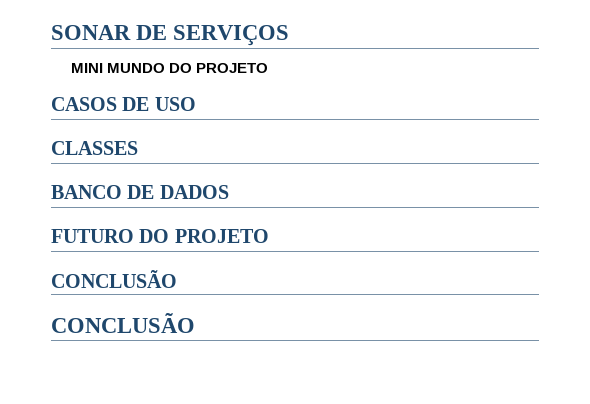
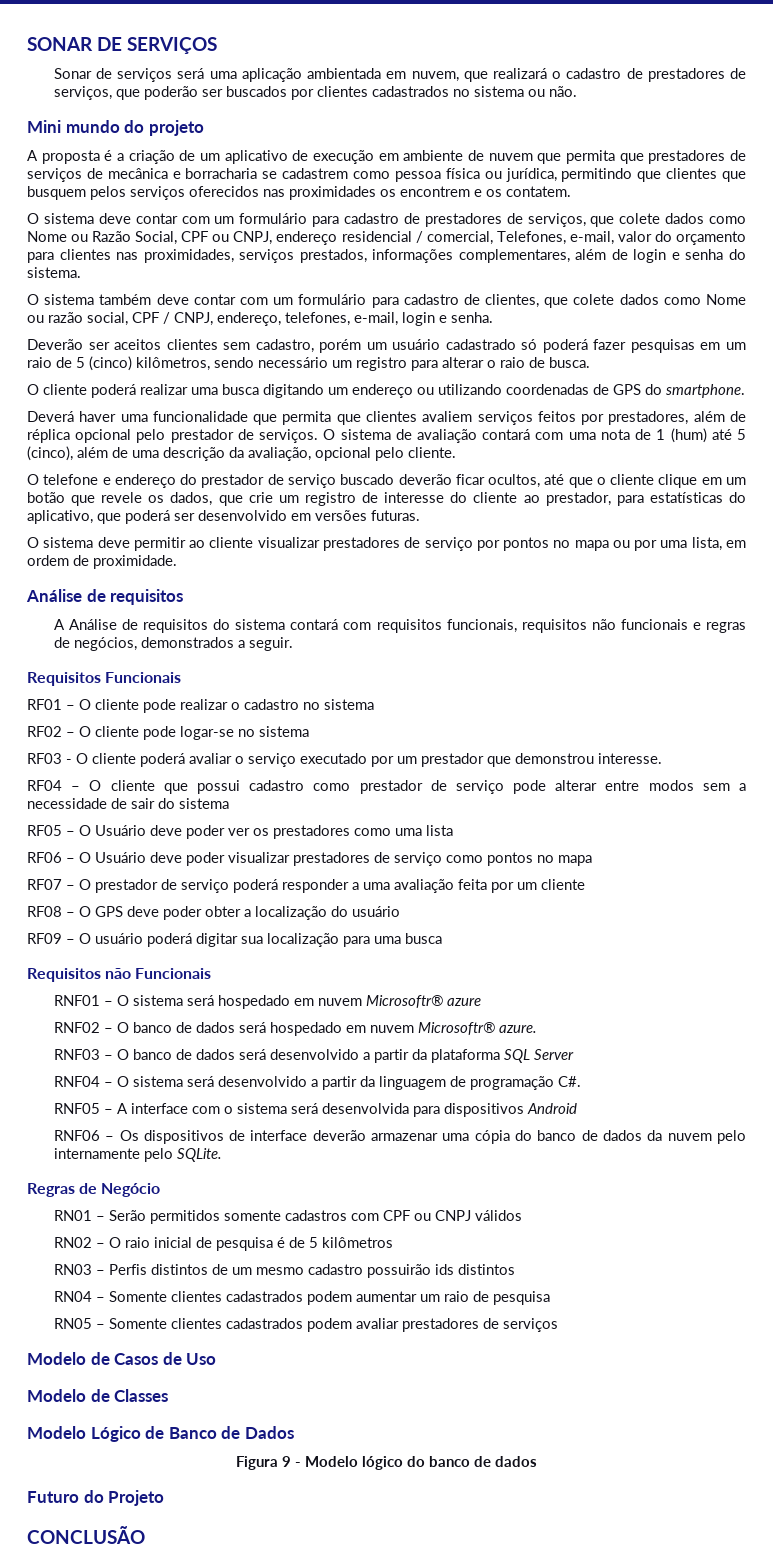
[71,63,269,73] [51,97,196,111] [51,141,138,155] [51,185,229,199] [51,229,269,243] [51,270,177,288] [51,313,195,333] MINI MUNDO DO PROJETO // CASOS DE USO // CLASSES // BANCO DE DADOS // FUTURO DO PROJETO // CONCLUSÃO // CONCLUSÃO -> [53,68,746,82] [53,86,577,100] [27,120,204,136] [27,150,746,164] [27,168,747,182] [27,186,571,200] [27,213,746,227] [27,231,747,245] [27,249,747,263] [27,267,81,278] [27,294,746,308] [27,312,493,326] [27,339,746,353] [27,356,590,371] [27,384,745,398] [27,411,747,425] [27,428,746,443] [27,446,456,461] [27,474,747,488] [27,492,747,506] [27,510,420,524] [27,537,747,551] [27,555,177,569] [26,589,184,605] [53,619,746,633] [53,637,293,651] [27,672,182,686] [27,699,374,713] [27,726,309,740] [27,753,662,767] [27,780,746,794] [27,798,229,809] [27,825,453,839] [27,852,592,866] [27,879,585,893] [27,906,400,920] [27,933,442,947] [27,968,212,982] [53,995,481,1009] [53,1022,537,1036] [53,1049,574,1063] [53,1076,581,1090] [53,1103,577,1117] [53,1130,746,1144] [53,1148,222,1162] [27,1183,161,1197] [53,1210,522,1224] [53,1237,393,1251] [53,1264,515,1278] [53,1291,550,1305] [53,1318,558,1332] [27,1352,217,1365] [27,1389,169,1402] [27,1426,294,1442] [236,1456,537,1470] [27,1490,165,1506] [27,1526,145,1544] Sonar de serviços será uma aplicação ambientada em nuvem, que realizará o cadastro de prestadores de serviços, que poderão ser buscados por clientes cadastrados no sistema ou não. // Mini mundo do projeto // A proposta é a criação de um aplicativo de execução em ambiente de nuvem que permita que prestadores de serviços de mecânica e borracharia se cadastrem como pessoa física ou jurídica, permitindo que clientes que busquem pelos serviços oferecidos nas proximidades os encontrem e os contatem. // O sistema deve contar com um formulário para cadastro de prestadores de serviços, que colete dados como Nome ou Razão Social, CPF ou CNPJ, endereço residencial / comercial, Telefones, e-mail, valor do orçamento para clientes nas proximidades, serviços prestados, informações complementares, além de login e senha do sistema. // O sistema também deve contar com um formulário para cadastro de clientes, que colete dados como Nome ou razão social, CPF / CNPJ, endereço, telefones, e-mail, login e senha. // Deverão ser aceitos clientes sem cadastro, porém um usuário cadastrado só poderá fazer pesquisas em um raio de 5 (cinco) kilômetros, sendo necessário um registro para alterar o raio de busca. // O cliente poderá realizar uma busca digitando um endereço ou utilizando coordenadas de GPS do smartphone. // Deverá haver uma funcionalidade que permita que clientes avaliem serviços feitos por prestadores, além de réplica opcional pelo prestador de serviços. O sistema de avaliação contará com uma nota de 1 (hum) até 5 (cinco), além de uma descrição da avaliação, opcional pelo cliente. // O telefone e endereço do prestador de serviço buscado deverão ficar ocultos, até que o cliente clique em um botão que revele os dados, que crie um registro de interesse do cliente ao prestador, para estatísticas do aplicativo, que poderá ser desenvolvido em versões futuras. // O sistema deve permitir ao cliente visualizar prestadores de serviço por pontos no mapa ou por uma lista, em ordem de proximidade. // Análise de requisitos // A Análise de requisitos do sistema contará com requisitos funcionais, requisitos não funcionais e regras de negócios, demonstrados a seguir. // Requisitos Funcionais // RF01 – O cliente pode realizar o cadastro no sistema // RF02 – O cliente pode logar-se no sistema // RF03 - O cliente poderá avaliar o serviço executado por um prestador que demonstrou interesse. // RF04 – O cliente que possui cadastro como prestador de serviço pode alterar entre modos sem a necessidade de sair do sistema // RF05 – O Usuário deve poder ver os prestadores como uma lista // RF06 – O Usuário deve poder visualizar prestadores de serviço como pontos no mapa // RF07 – O prestador de serviço poderá responder a uma avaliação feita por um cliente // RF08 – O GPS deve poder obter a localização do usuário // RF09 – O usuário poderá digitar sua localização para uma busca // Requisitos não Funcionais // RNF01 – O sistema será hospedado em nuvem Microsoftr® azure // RNF02 – O banco de dados será hospedado em nuvem Microsoftr® azure. // RNF03 – O banco de dados será desenvolvido a partir da plataforma SQL Server // RNF04 – O sistema será desenvolvido a partir da linguagem de programação C#. // RNF05 – A interface com o sistema será desenvolvida para dispositivos Android // RNF06 – Os dispositivos de interface deverão armazenar uma cópia do banco de dados da nuvem pelo internamente pelo SQLite. // Regras de Negócio // RN01 – Serão permitidos somente cadastros com CPF ou CNPJ válidos // RN02 – O raio inicial de pesquisa é de 5 kilômetros // RN03 – Perfis distintos de um mesmo cadastro possuirão ids distintos // RN04 – Somente clientes cadastrados podem aumentar um raio de pesquisa // RN05 – Somente clientes cadastrados podem avaliar prestadores de serviços // Modelo de Casos de Uso // Modelo de Classes // Modelo Lógico de Banco de Dados // Figura 9 - Modelo lógico do banco de dados // Futuro do Projeto // CONCLUSÃO

